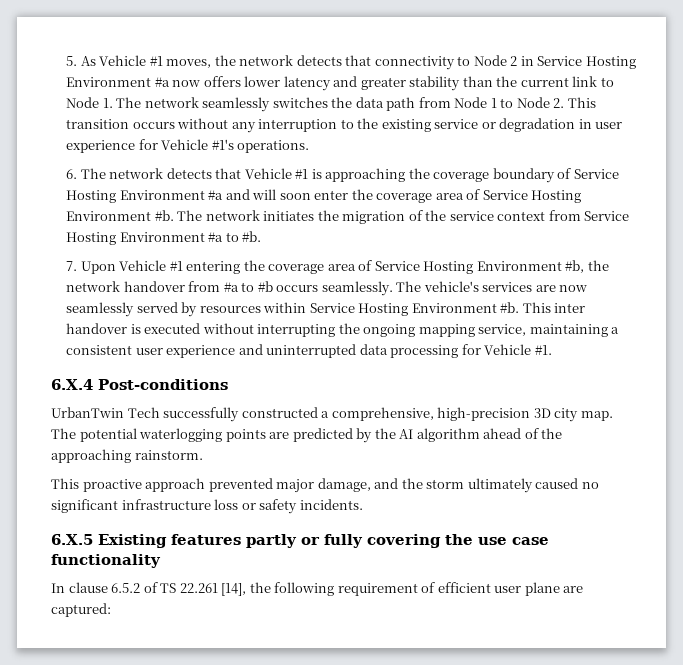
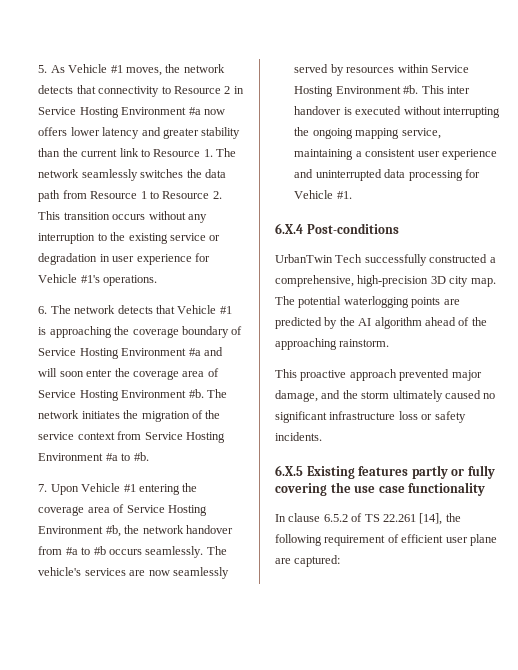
[473,55,507,66] Node -> [173,86,221,94] Resource
[66,97,100,108] Node -> [153,149,201,157] Resource
[454,97,488,108] Node -> [90,191,138,199] Resource
[516,97,550,108] Node -> [162,191,210,199] Resource

